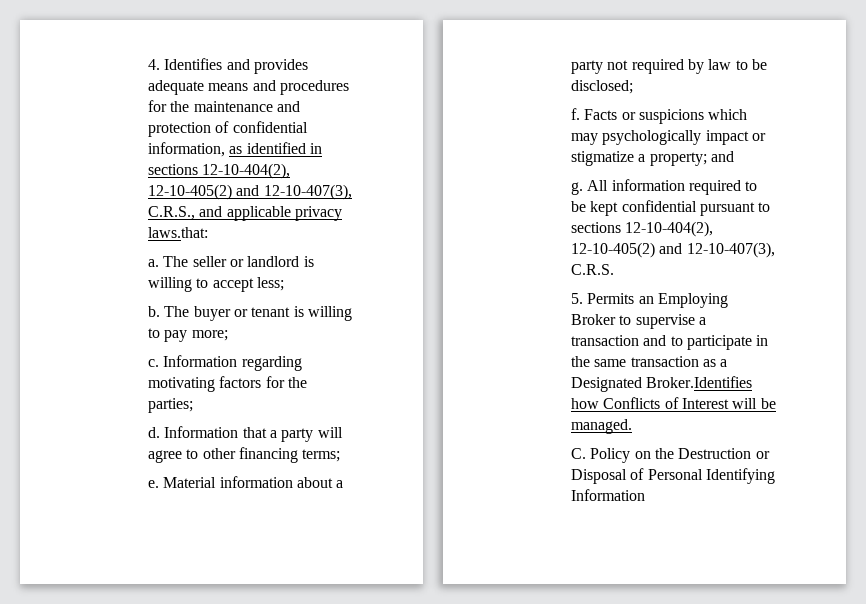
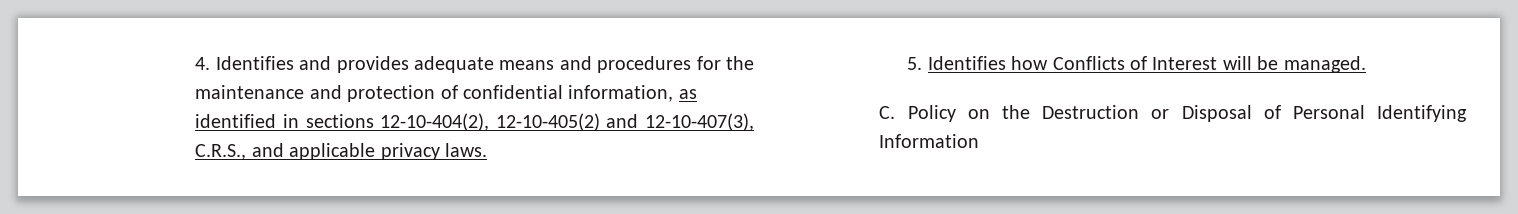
[147,227,208,238] [147,256,314,267] [147,277,284,292] [147,306,352,321] [147,328,228,342] [147,355,302,371] [147,376,307,392] [147,398,193,413] [147,426,343,442] [147,447,341,463] [147,476,344,488] [570,59,767,74] [570,80,633,94] [570,108,748,124] [570,130,766,145] [570,151,734,166] [570,179,758,195] [570,200,771,216] [570,221,714,237] [570,242,775,258] [570,264,614,275] [570,293,728,308] [570,314,706,329] [570,335,769,350] [570,356,728,367] [570,376,753,392] laws.that: // a. The seller or landlord is willing to accept less; // b. The buyer or tenant is willing to pay more; // c. Information regarding motivating factors for the parties; // d. Information that a party will agree to other financing terms; // e. Material information about a party not required by law to be disclosed; // f. Facts or suspicions which may psychologically impact or stigmatize a property; and // g. All information required to be kept confidential pursuant to sections 12-10-404(2), 12-10-405(2) and 12-10-407(3), C.R.S. // 5. Permits an Employing Broker to supervise a transaction and to participate in the same transaction as a Designated Broker.Identifies -> [444,143,487,157] [907,56,1006,70] laws. // 5. Identifies

